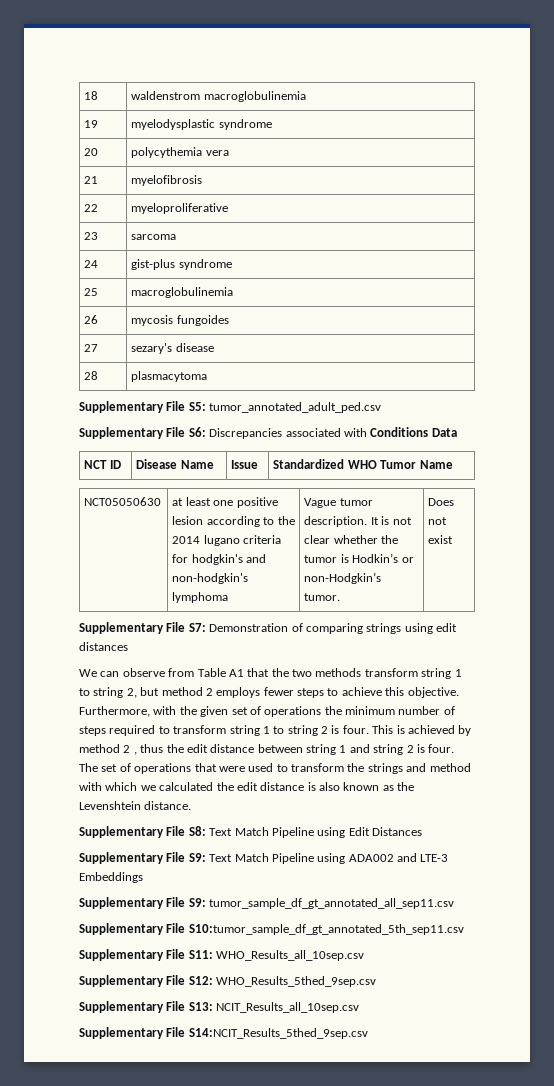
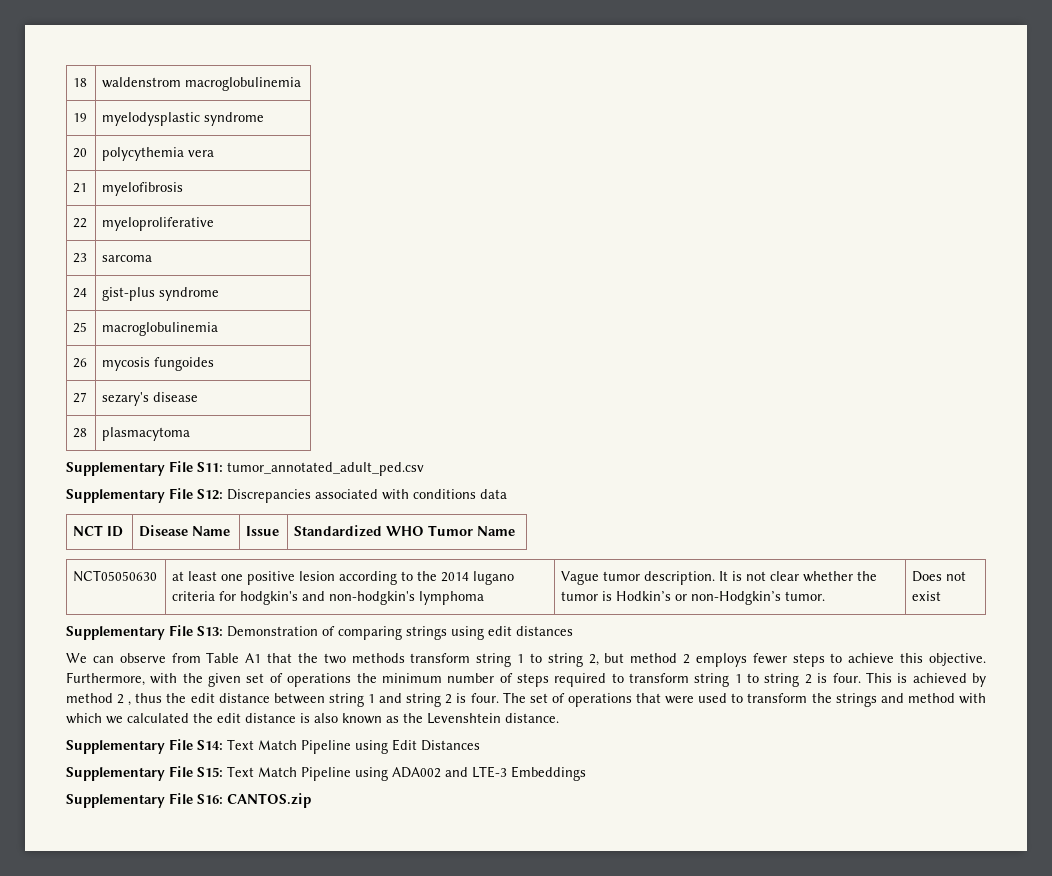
[188,402,206,411] S5: -> [197,462,223,472] S11:
[188,427,206,437] S6: -> [197,489,223,500] S12:
[370,427,457,437] Conditions Data -> [413,489,507,499] conditions data
[188,623,206,632] S7: -> [197,626,223,636] S13:
[188,826,206,836] S8: -> [197,740,223,750] S14:
[188,853,206,862] S9: -> [197,767,223,777] S15:
[188,898,455,909] [79,923,464,935] [79,949,365,961] [79,975,377,987] [79,1001,360,1013] [79,1027,368,1039] S9: tumor_sample_df_gt_annotated_all_sep11.csv // Supplementary File S10:tumor_sample_df_gt_annotated_5th_sep11.csv // Supplementary File S11: WHO_Results_all_10sep.csv // Supplementary File S12: WHO_Results_5thed_9sep.csv // Supplementary File S13: NCIT_Results_all_10sep.csv // Supplementary File S14:NCIT_Results_5thed_9sep.csv -> [197,793,311,808] S16: CANTOS.zip

